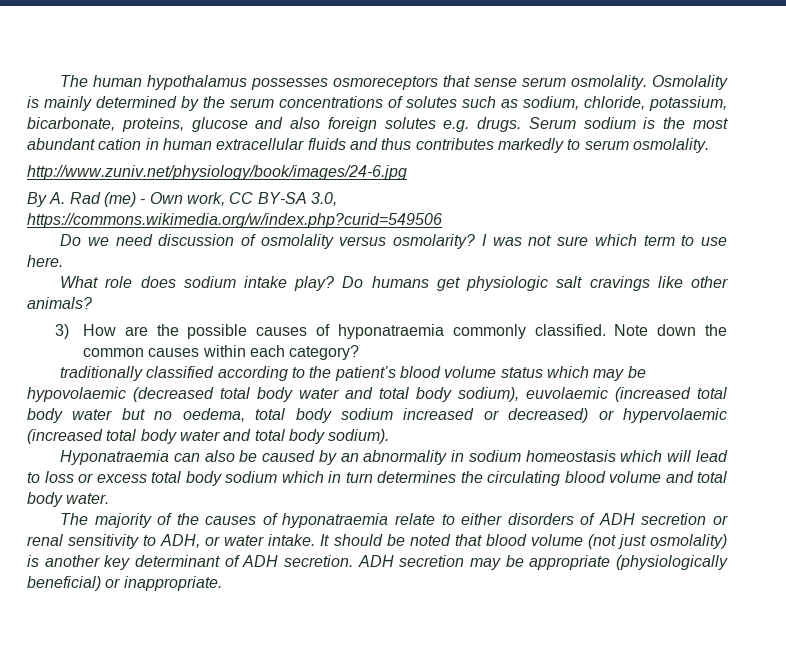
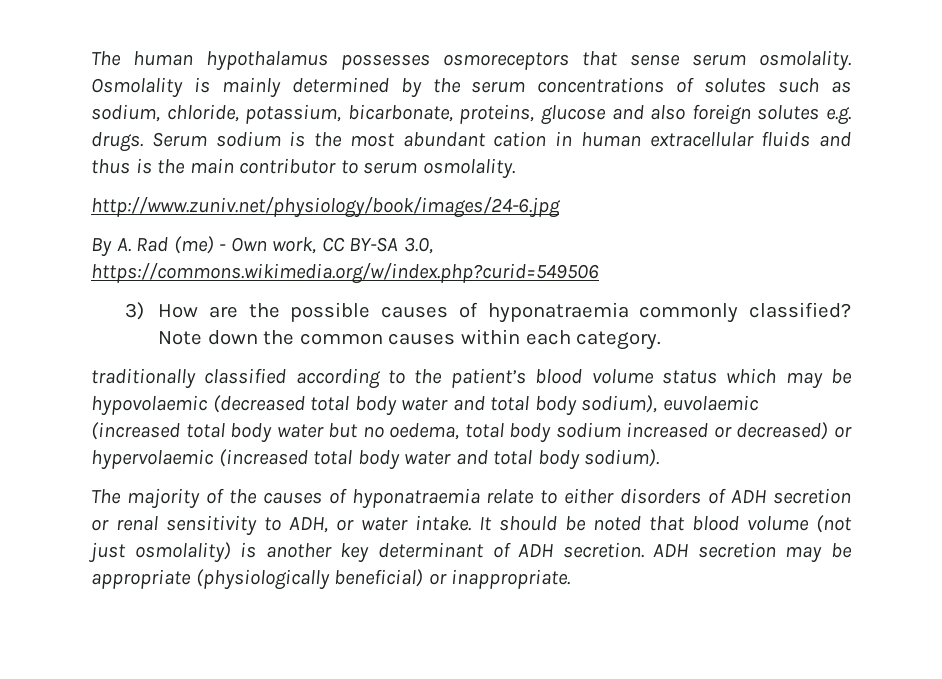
[415,138,564,153] contributes markedly -> [135,158,337,174] is the main contributor
[60,234,727,249] [27,255,63,267] [60,276,728,291] [27,297,92,309] // Do we need discussion of osmolality versus osmolarity? I was not sure which term to use here. // What role does sodium intake play? Do humans get physiologic salt cravings like other animals? -> (599, 273) none
[534,324,606,336] classified. -> [749,302,851,318] classified?
[289,345,360,360] category? -> [576,331,662,350] category.
[60,450,728,465] [27,471,727,486] [27,492,110,507] // Hyponatraemia can also be caused by an abnormality in sodium homeostasis which will lead to loss or excess total body sodium which in turn determines the circulating blood volume and total body water. -> (660, 458) none

